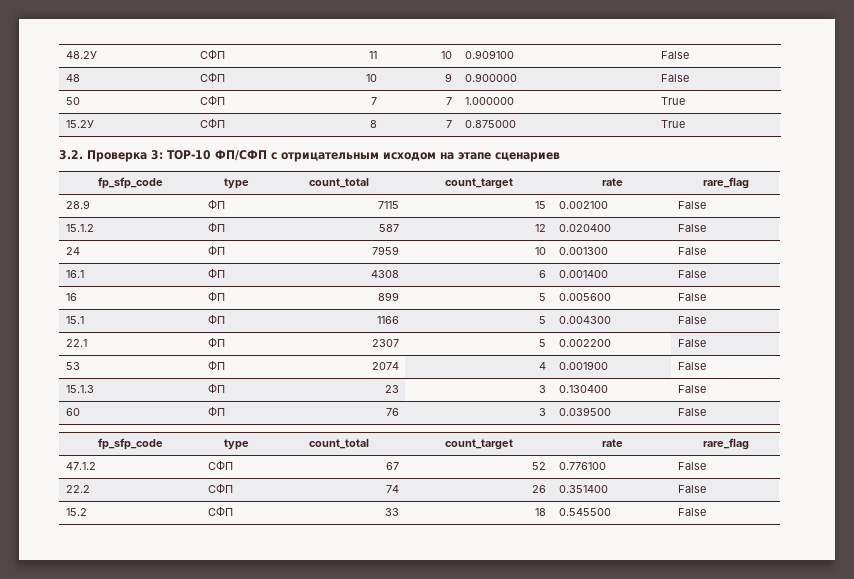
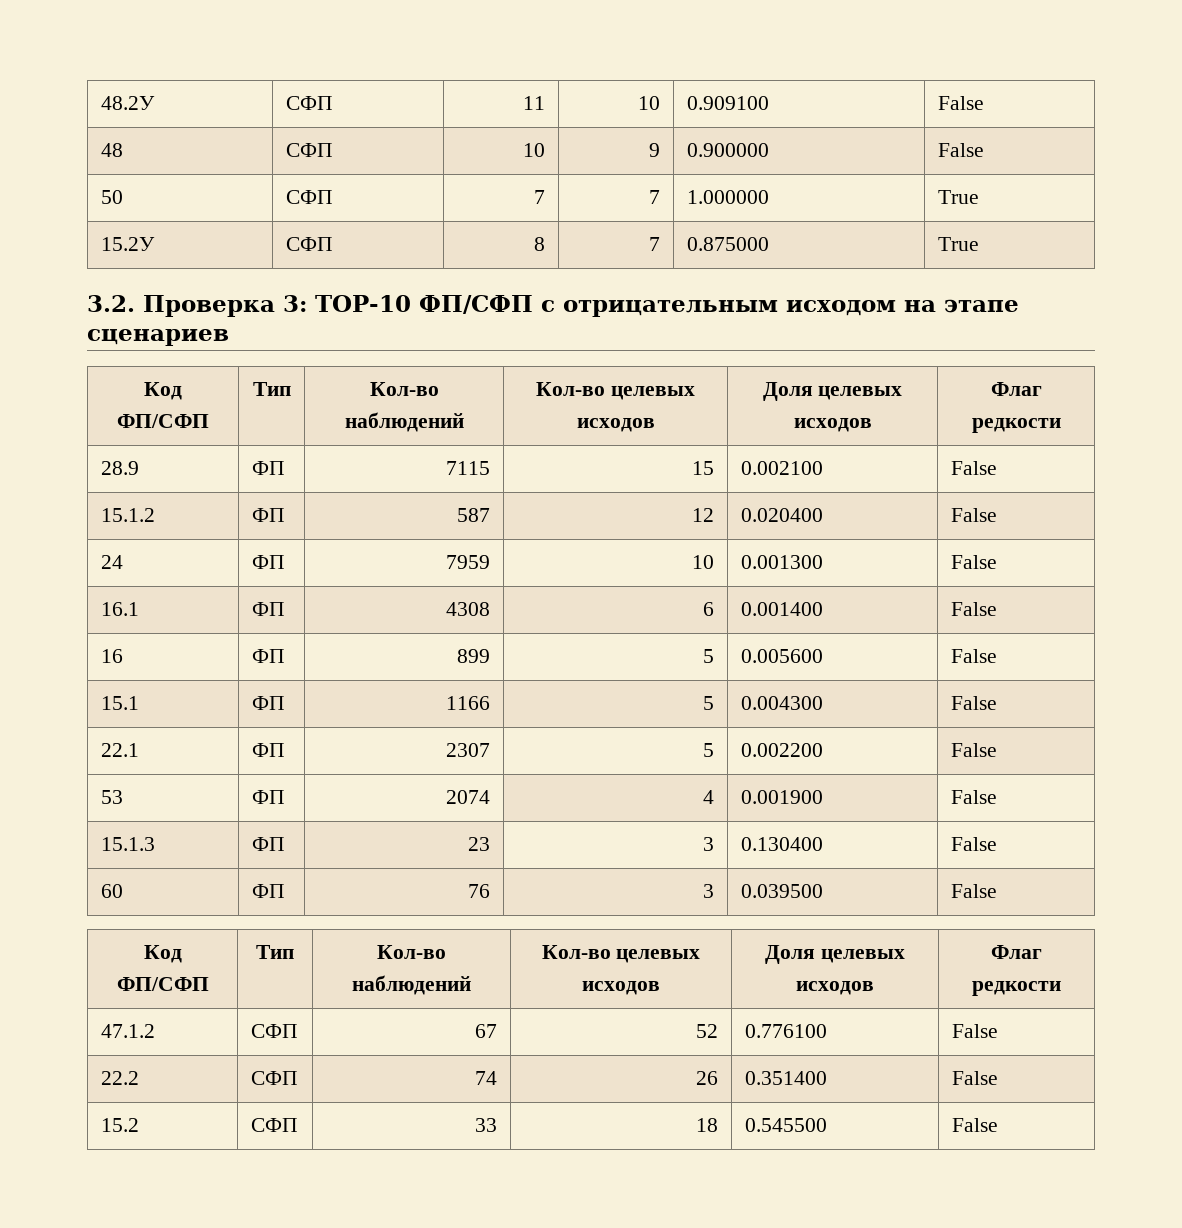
[98,177,163,189] [224,178,249,189] [308,178,369,188] [445,178,513,189] [601,178,623,186] [702,177,749,189] fp_sfp_code | type | count_total | count_target | rate | rare_flag -> [144,382,182,400] [117,414,209,428] [252,382,291,396] [369,382,439,396] [344,412,464,432] [536,382,695,400] [576,418,655,432] [762,382,903,401] [793,418,872,432] [990,382,1042,396] [971,418,1061,433] Код ФП/СФП | Тип | Кол-во наблюдений | Кол-во целевых исходов | Доля целевых исходов | Флаг редкости
[98,438,163,450] [224,439,249,450] [308,439,369,449] [445,439,513,450] [601,439,623,447] [702,438,749,450] fp_sfp_code | type | count_total | count_target | rate | rare_flag -> [143,945,182,963] [116,977,209,991] [256,945,294,959] [377,945,446,959] [352,975,471,995] [541,945,701,963] [582,981,660,995] [765,945,905,964] [796,981,874,995] [991,945,1042,959] [972,981,1061,996] Код ФП/СФП | Тип | Кол-во наблюдений | Кол-во целевых исходов | Доля целевых исходов | Флаг редкости

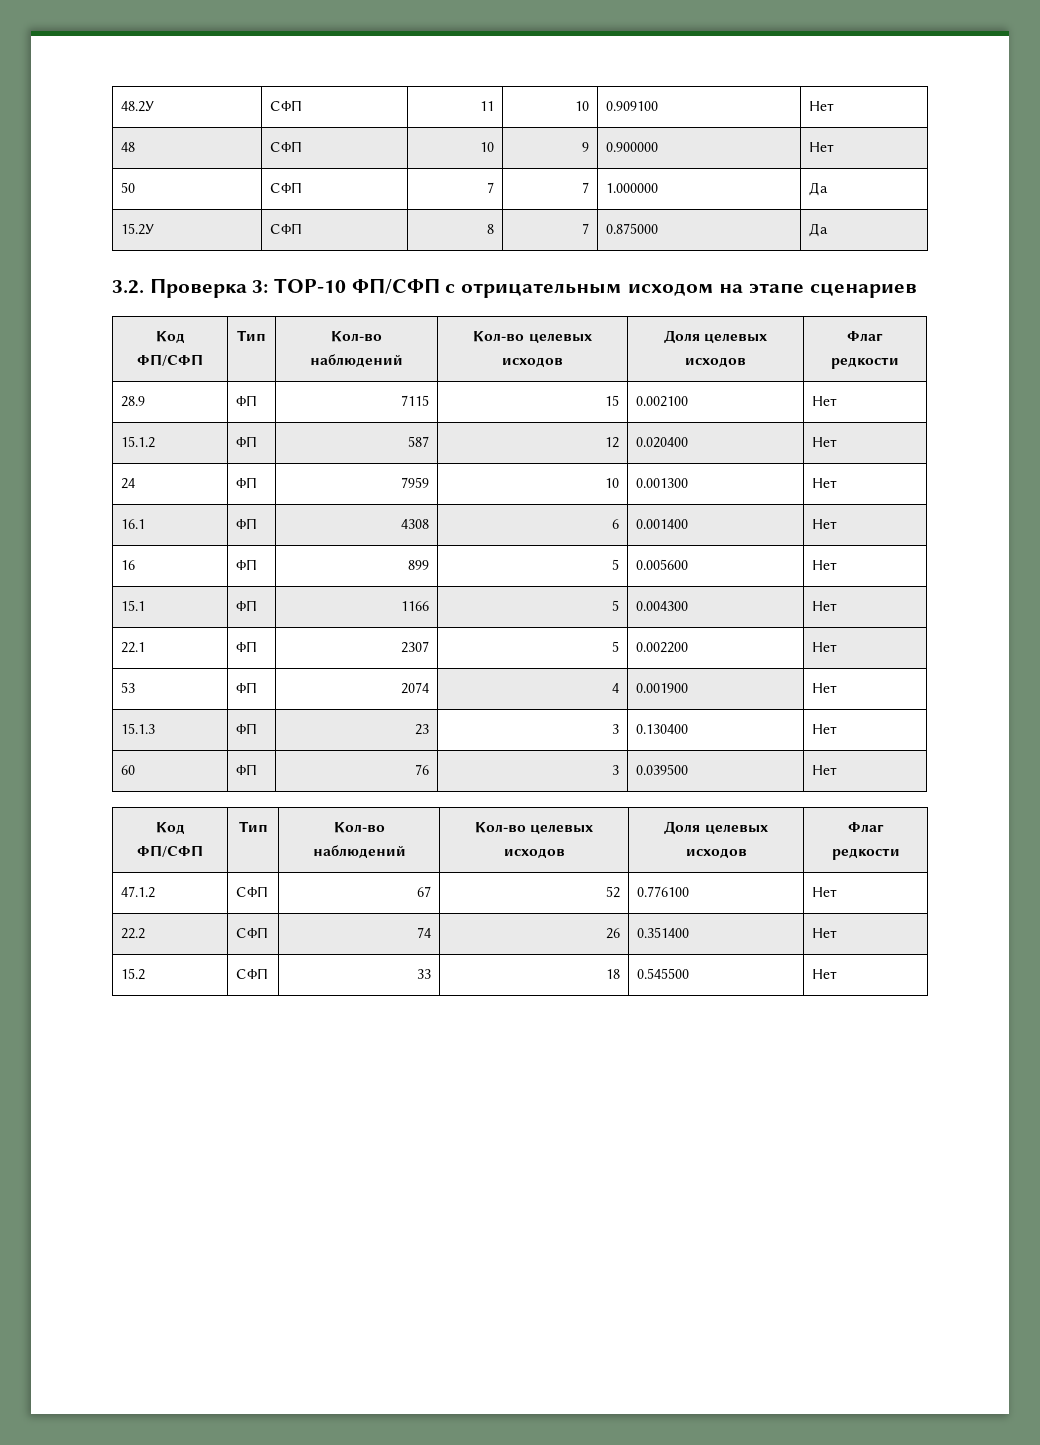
[937,96,984,110] False -> [809,101,835,111] Нет
[937,143,984,157] False -> [809,142,835,152] Нет
[937,190,979,204] True -> [809,182,829,196] Да
[937,237,979,251] True -> [809,223,829,237] Да
[950,461,997,475] False -> [812,396,838,406] Нет
[950,508,997,522] False -> [812,437,838,447] Нет
[950,555,997,569] False -> [812,478,838,488] Нет
[950,602,997,616] False -> [812,519,838,529] Нет
[950,649,997,663] False -> [812,560,838,570] Нет
[950,696,997,710] False -> [812,601,838,611] Нет
[950,743,997,757] False -> [812,642,838,652] Нет
[950,790,997,804] False -> [812,683,838,693] Нет
[950,837,997,851] False -> [812,724,838,734] Нет
[950,884,997,898] False -> [812,765,838,775] Нет
[951,1024,998,1038] False -> [812,887,838,897] Нет
[951,1071,998,1085] False -> [812,928,838,938] Нет
[951,1118,998,1132] False -> [812,969,838,979] Нет

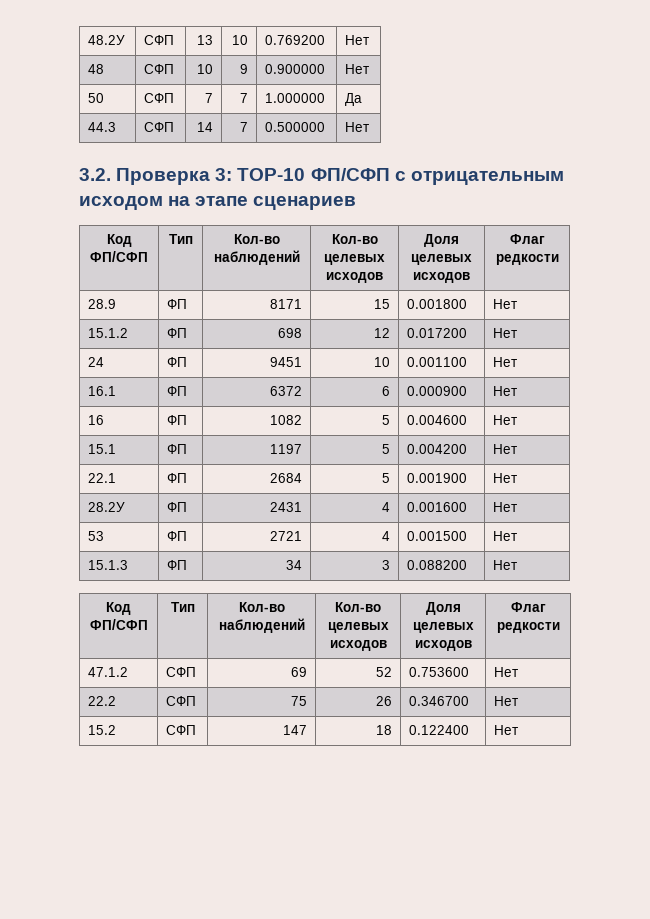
[479,101,494,111] [574,101,589,111] [606,101,659,111] 11 | 10 | 0.909100 -> [196,35,213,45] [231,35,248,45] [265,35,326,45] 13 | 10 | 0.769200
[121,223,155,235] [270,223,303,234] [486,224,494,234] [581,223,589,234] [606,223,659,234] [809,223,829,237] 15.2У | СФП | 8 | 7 | 0.875000 | Да -> [88,122,117,132] [144,122,175,132] [196,122,213,132] [239,122,248,132] [265,122,326,132] [345,122,370,132] 44.3 | СФП | 14 | 7 | 0.500000 | Нет
[400,395,429,406] 7115 -> [269,299,302,309] 8171
[636,396,689,407] 0.002100 -> [407,299,468,309] 0.001800
[407,436,429,447] 587 -> [277,328,302,338] 698
[636,437,689,448] 0.020400 -> [407,328,468,338] 0.017200
[400,477,429,488] [604,478,619,488] [636,478,689,488] 7959 | 10 | 0.001300 -> [269,357,302,367] [373,357,390,367] [407,357,468,367] 9451 | 10 | 0.001100
[400,519,429,529] 4308 -> [269,386,302,396] 6372
[636,519,689,529] 0.001400 -> [407,386,468,396] 0.000900
[407,560,429,570] [611,559,619,570] [636,559,689,570] 899 | 5 | 0.005600 -> [269,415,302,425] [381,415,390,425] [407,415,468,425] 1082 | 5 | 0.004600
[400,601,429,611] [611,600,619,611] [636,601,689,611] 1166 | 5 | 0.004300 -> [269,444,302,454] [381,444,390,454] [407,444,468,454] 1197 | 5 | 0.004200
[400,641,429,653] [611,641,619,652] [636,642,689,653] 2307 | 5 | 0.002200 -> [269,473,302,483] [381,473,390,483] [407,473,468,483] [493,473,518,483] [88,502,126,512] [167,502,188,512] [269,502,302,512] [381,502,390,512] [407,502,468,512] 2684 | 5 | 0.001900 | Нет // 28.2У | ФП | 2431 | 4 | 0.001600
[400,682,429,694] [611,683,619,693] [636,683,689,693] 2074 | 4 | 0.001900 -> [269,531,302,541] [381,531,390,541] [407,531,468,541] 2721 | 4 | 0.001500
[414,724,429,735] [611,724,619,734] [636,724,689,734] [812,724,838,734] [121,765,136,775] [236,764,258,775] [414,764,429,775] [611,765,619,775] [636,764,689,775] 23 | 3 | 0.130400 | Нет // 60 | ФП | 76 | 3 | 0.039500 -> [285,560,302,570] [381,560,390,570] [407,560,468,570] 34 | 3 | 0.088200
[416,886,431,897] 67 -> [290,667,307,677] 69
[637,886,690,897] 0.776100 -> [409,667,470,677] 0.753600
[416,927,431,938] 74 -> [290,696,307,706] 75
[637,927,690,938] 0.351400 -> [409,696,470,706] 0.346700
[416,969,431,979] 33 -> [282,725,307,735] 147
[637,968,690,979] 0.545500 -> [409,725,470,735] 0.122400

